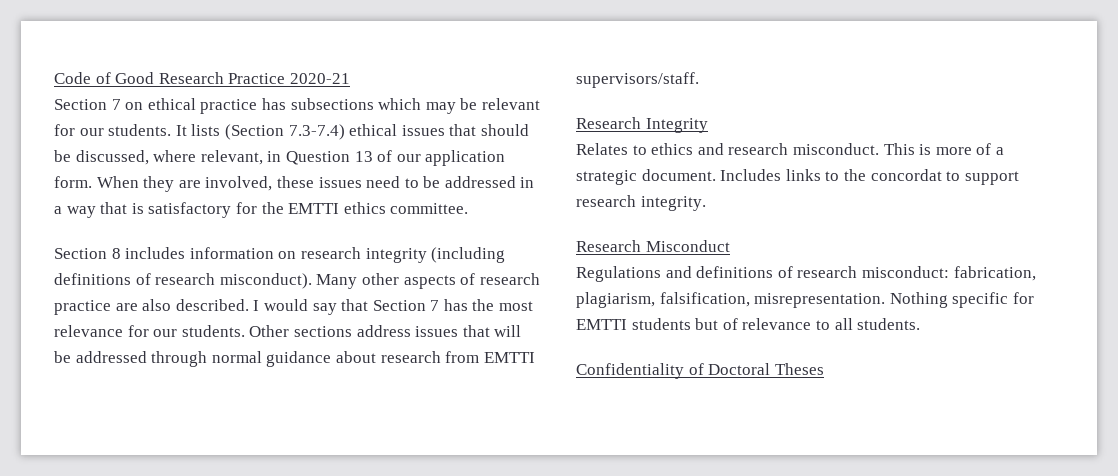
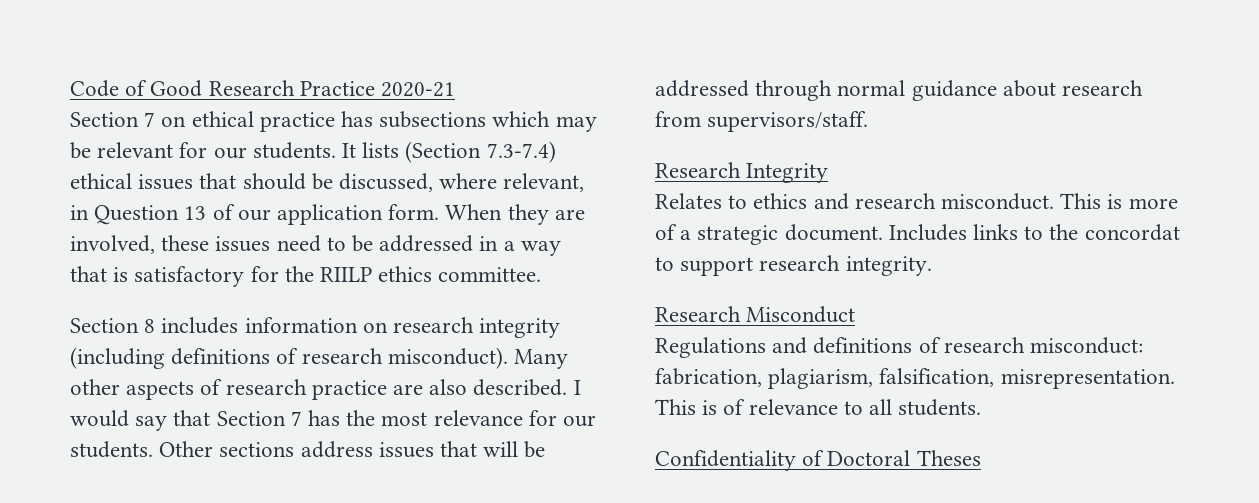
[288,203,340,214] EMTTI -> [320,267,373,282] RIILP
[483,352,535,363] EMTTI -> (701, 119) none
[889,292,1034,308] [576,318,719,330] Nothing specific for EMTTI students but -> [655,399,718,415] This is

